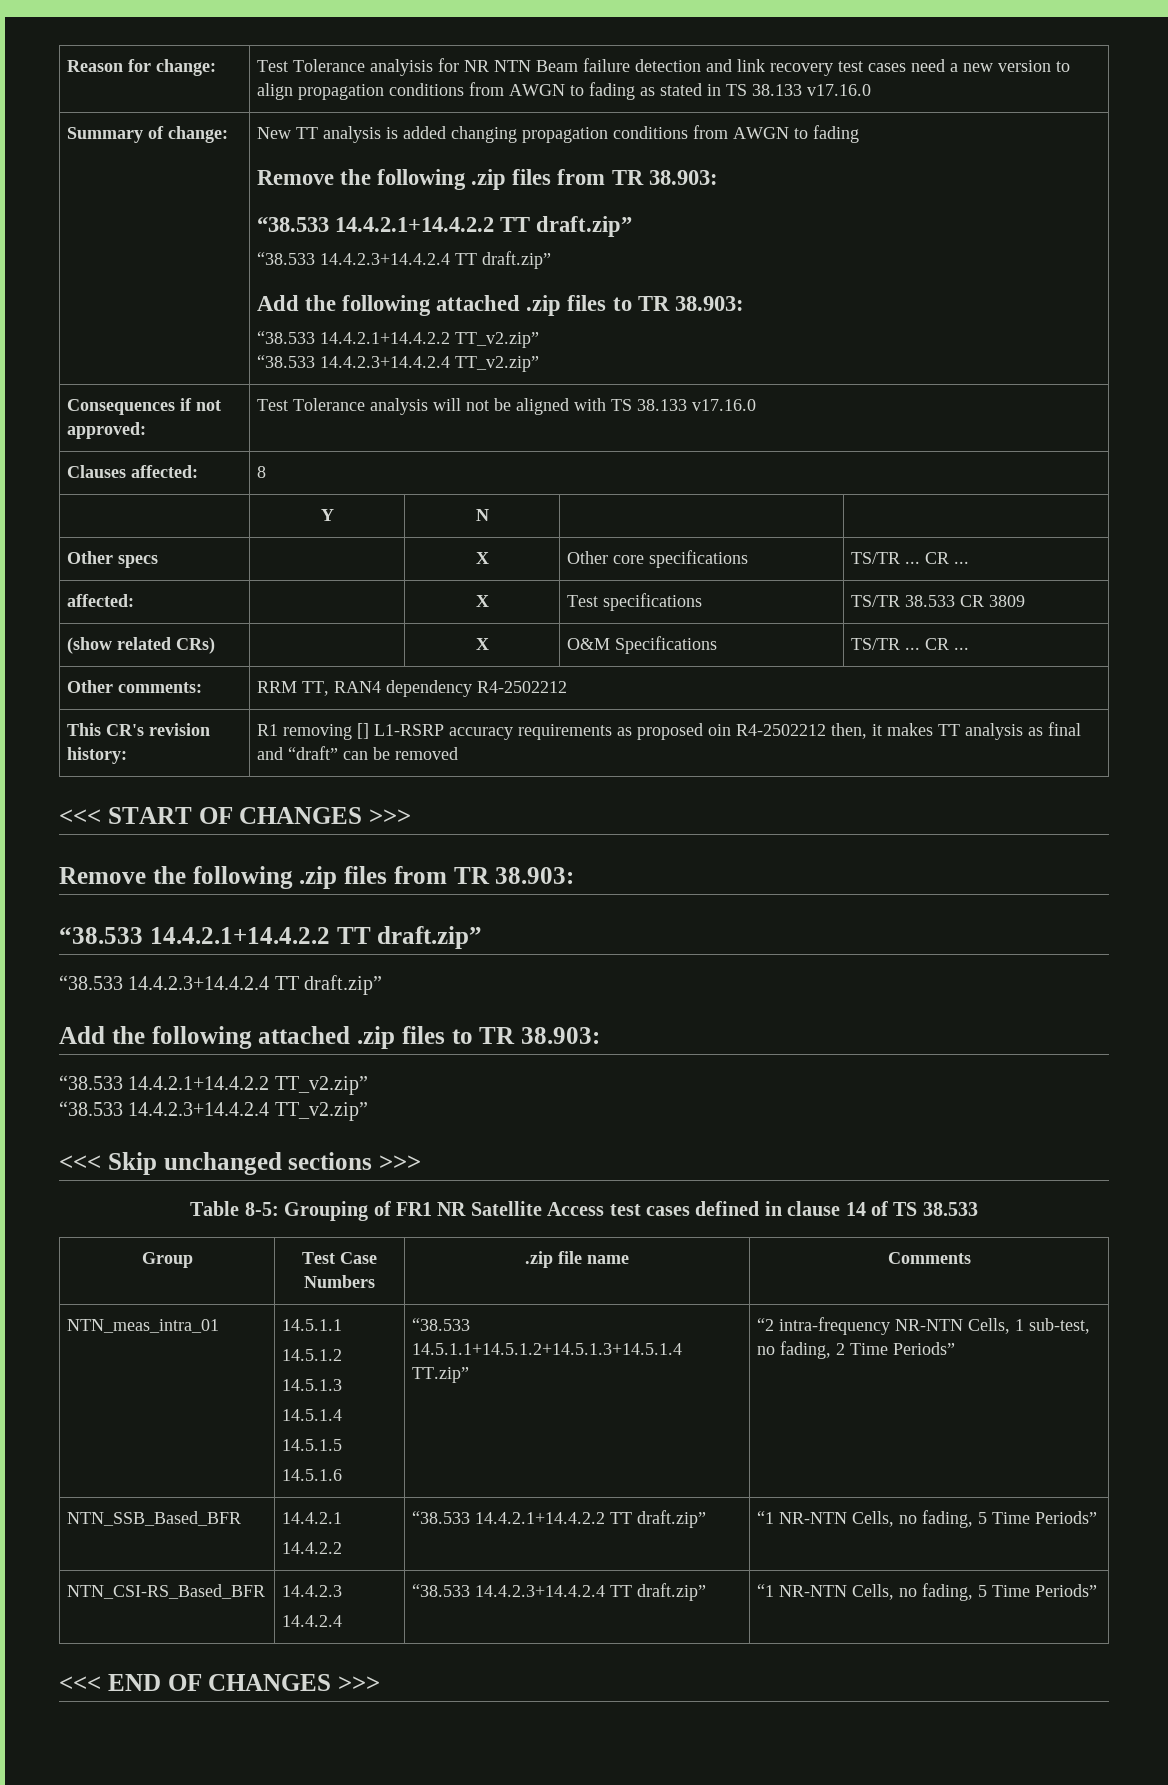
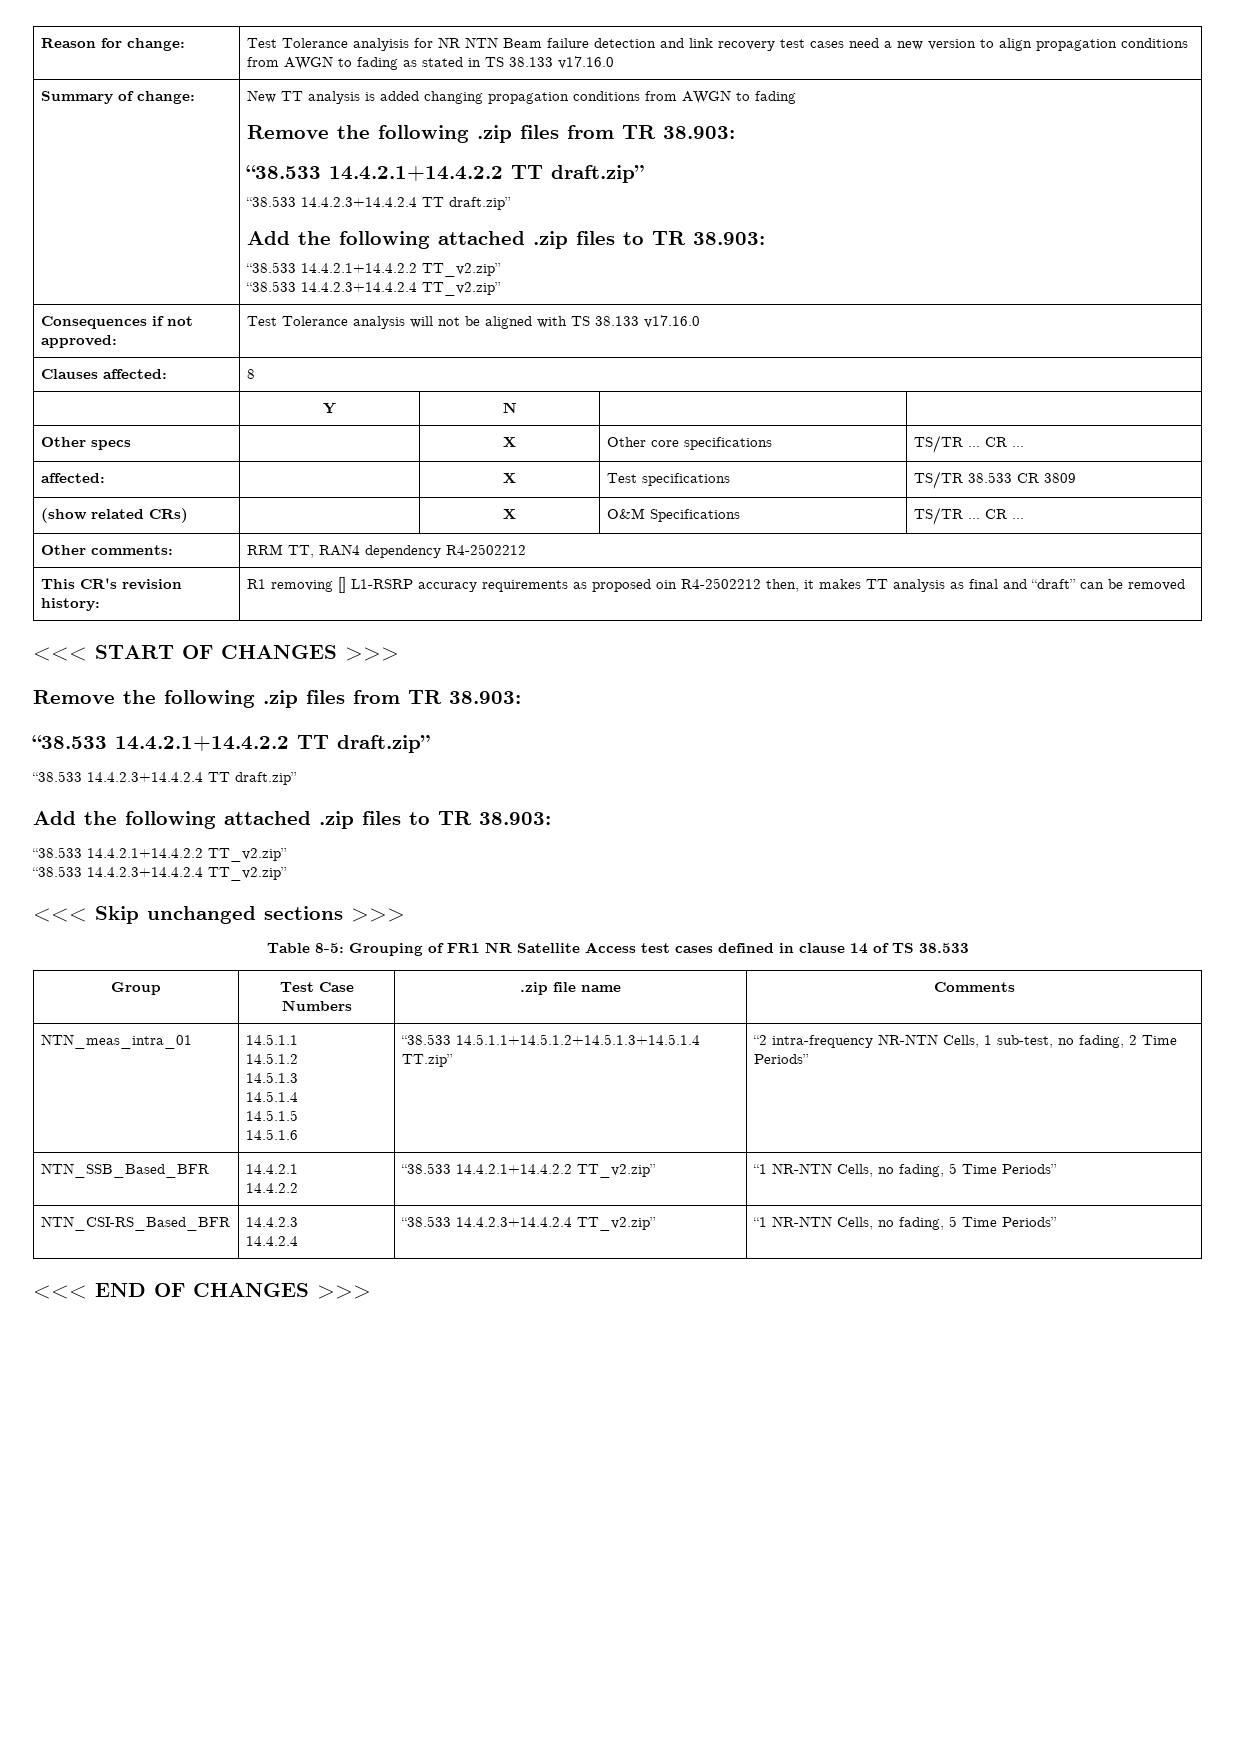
[610,1510,707,1528] TT draft.zip” -> [576,1164,656,1178] TT_v2.zip”
[610,1583,707,1601] TT draft.zip” -> [576,1217,656,1231] TT_v2.zip”

